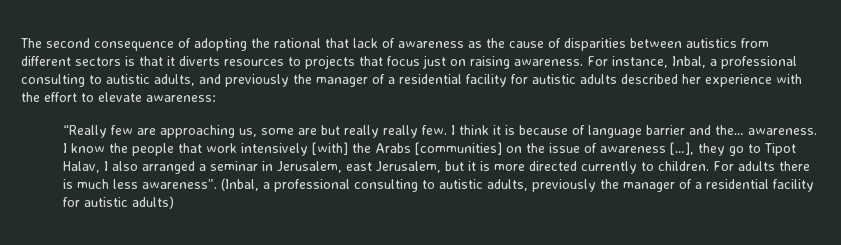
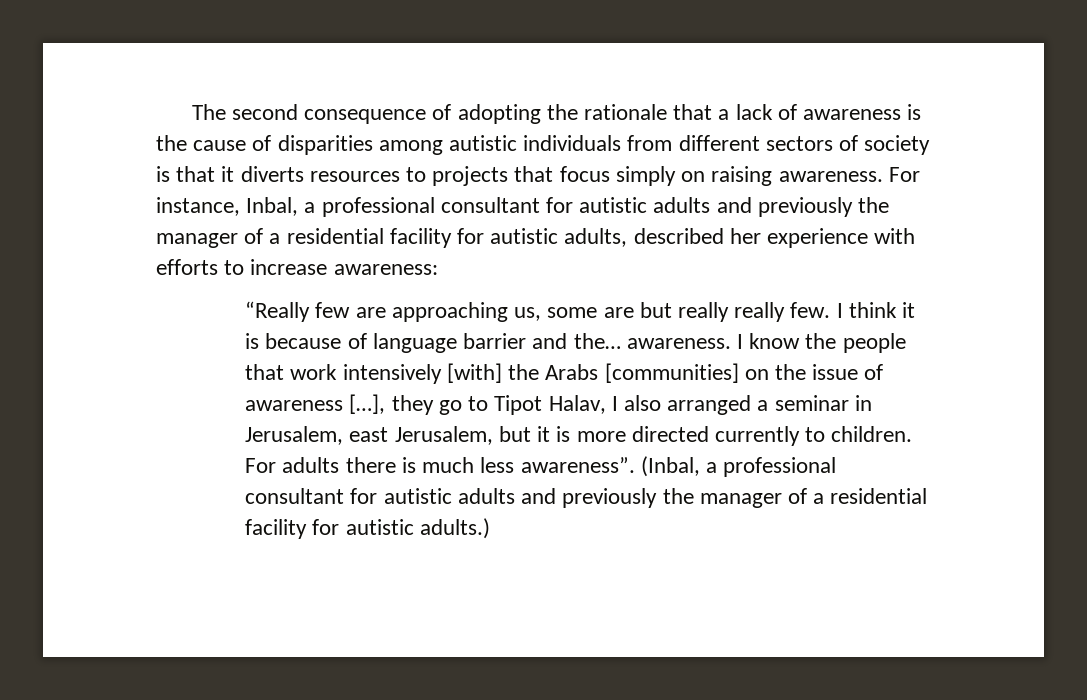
[274,38,349,48] rational that -> [583,104,730,120] rationale that a
[468,41,482,48] as -> [907,104,922,120] is
[630,38,737,48] between autistics -> [378,135,622,155] among autistic individuals
(121, 61) none -> [839,135,931,155] of society
[423,55,446,69] just -> [615,166,676,186] simply
[21,74,195,87] consulting to autistic adults, -> [440,197,711,213] consultant for autistic adults
[580,74,617,84] adults -> [564,228,628,247] adults,
[21,92,142,102] the effort to elevate -> [156,259,328,275] efforts to increase
[353,179,814,192] [62,196,174,209] consulting to autistic adults, previously the manager of a residential facility for autistic adults) -> [245,488,928,508] [245,518,490,539] consultant for autistic adults and previously the manager of a residential facility for autistic adults.)

